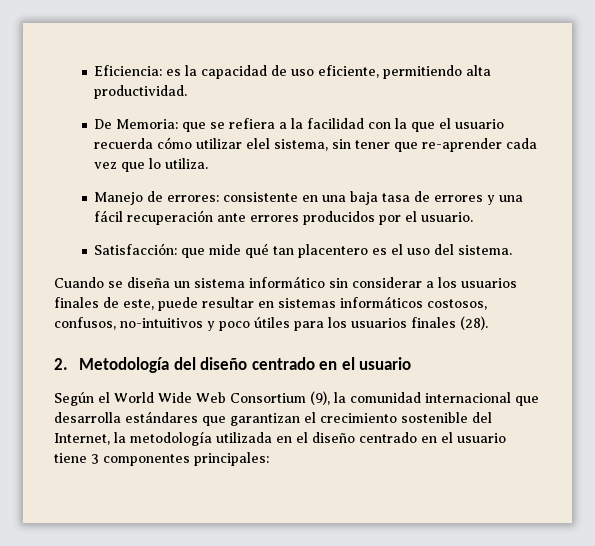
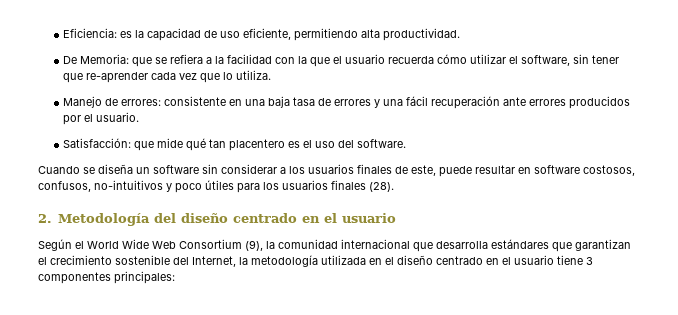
[246,138,329,151] elel sistema, -> [509,55,571,66] el software,
[458,245,513,255] sistema. -> [357,139,407,148] software.
[194,276,325,288] sistema informático -> [153,165,199,174] software
[278,296,423,308] sistemas informáticos -> [534,165,580,174] software

